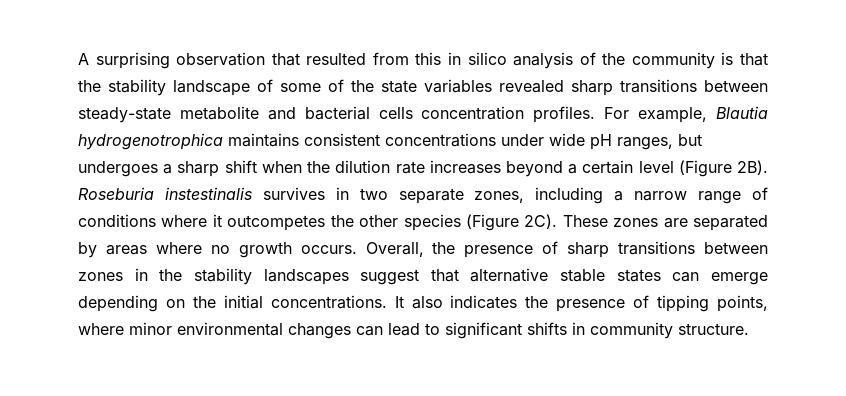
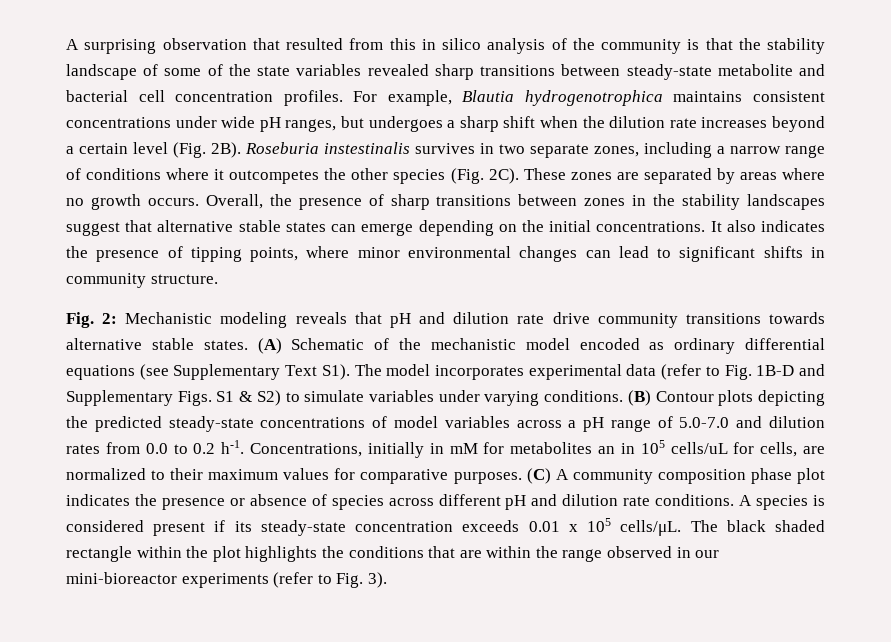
[378,107,413,119] cells -> [138,90,165,102] cell
[678,160,732,177] (Figure -> [173,142,206,158] (Fig.
[465,214,519,231] (Figure -> [450,168,484,184] (Fig.
(749, 329) none -> [66,312,825,328] [66,338,825,354] [66,364,825,380] [66,390,825,406] [66,416,826,432] [66,440,826,458] [66,468,826,484] [66,494,825,510] [66,518,825,536] [66,546,720,562] [66,572,387,588] // Fig. 2: Mechanistic modeling reveals that pH and dilution rate drive community transitions towards alternative stable states. (A) Schematic of the mechanistic model encoded as ordinary differential equations (see Supplementary Text S1). The model incorporates experimental data (refer to Fig. 1B-D and Supplementary Figs. S1 & S2) to simulate variables under varying conditions. (B) Contour plots depicting the predicted steady-state concentrations of model variables across a pH range of 5.0-7.0 and dilution rates from 0.0 to 0.2 h-1. Concentrations, initially in mM for metabolites an in 105 cells/uL for cells, are normalized to their maximum values for comparative purposes. (C) A community composition phase plot indicates the presence or absence of species across different pH and dilution rate conditions. A species is considered present if its steady-state concentration exceeds 0.01 x 105 cells/μL. The black shaded rectangle within the plot highlights the conditions that are within the range observed in our mini-bioreactor experiments (refer to Fig. 3).

